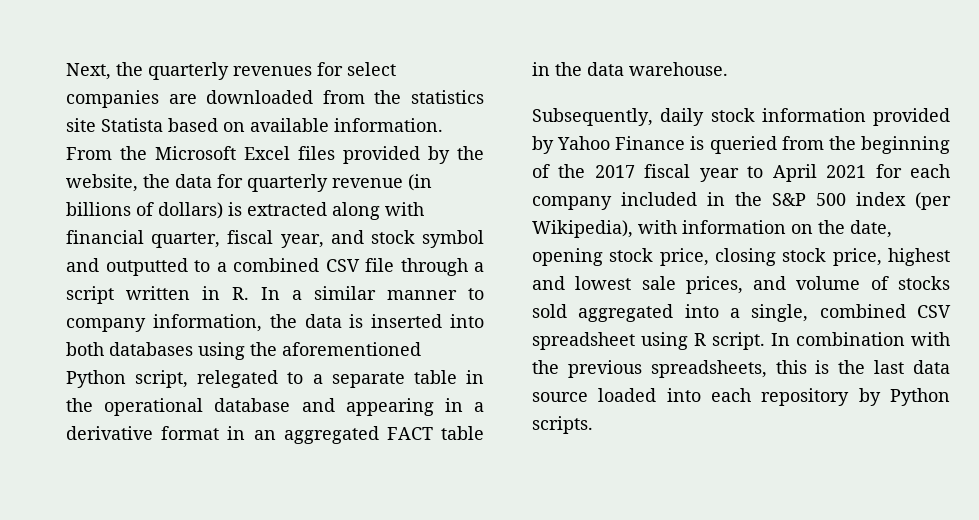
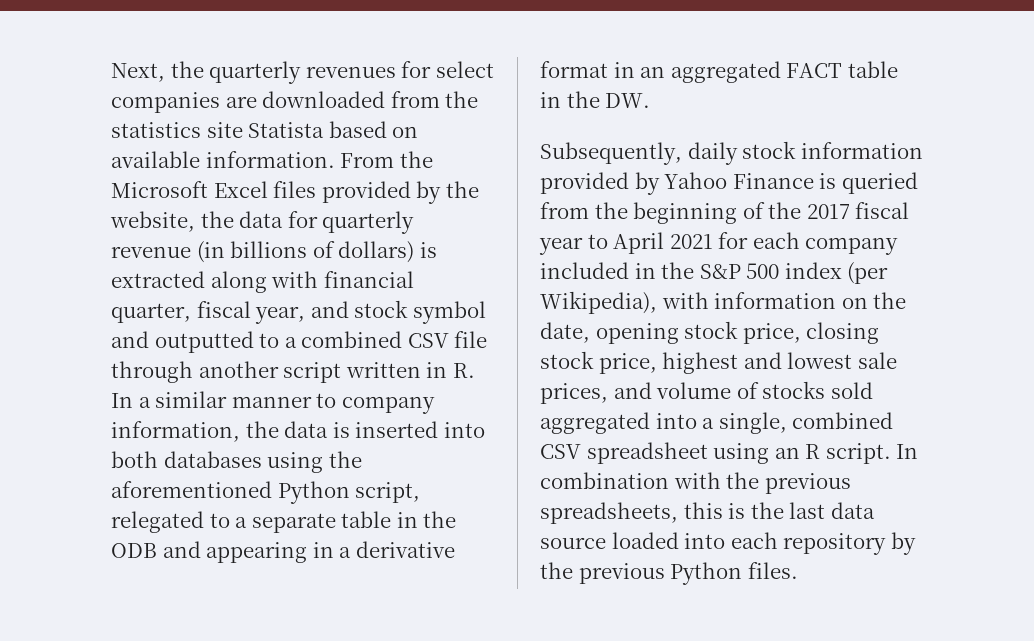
[474,262,484,272] a -> [198,361,279,378] another
[104,398,291,416] operational database -> [111,543,157,558] ODB
[587,62,728,76] data warehouse. -> [605,93,651,108] DW.
(688, 341) none -> [774,447,800,459] an
[890,388,950,406] [532,416,593,434] Python scripts. -> [540,562,798,585] the previous Python files.

